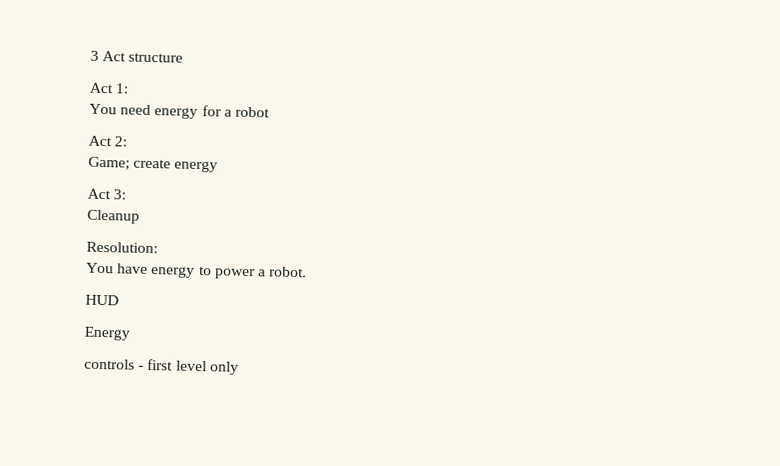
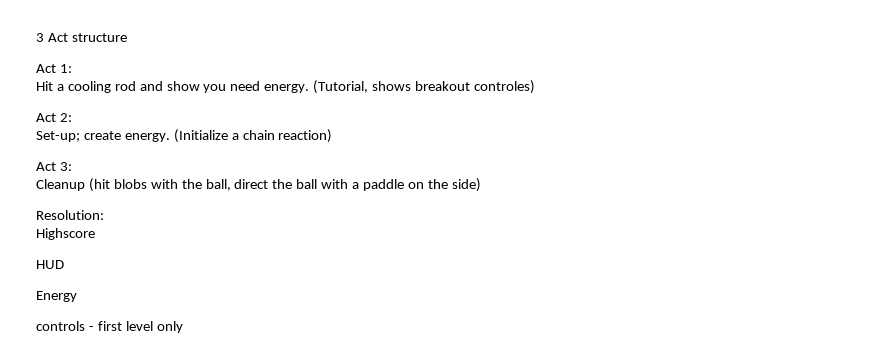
[89,103,270,119] [88,135,128,147] [88,156,219,173] [87,188,127,200] [87,209,140,224] [86,241,158,254] [86,262,308,280] You need energy for a robot // Act 2: // Game; create energy // Act 3: // Cleanup // Resolution: // You have energy to power a robot. -> [36,80,535,94] [36,113,72,122] [36,129,333,143] [36,162,72,171] [36,178,481,192] [36,210,104,220] [36,228,95,240] Hit a cooling rod and show you need energy. (Tutorial, shows breakout controles) // Act 2: // Set-up; create energy. (Initialize a chain reaction) // Act 3: // Cleanup (hit blobs with the ball, direct the ball with a paddle on the side) // Resolution: // Highscore

